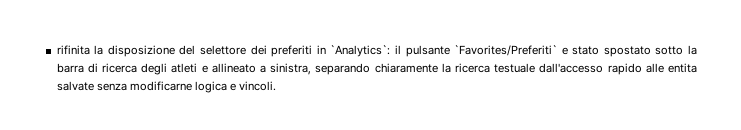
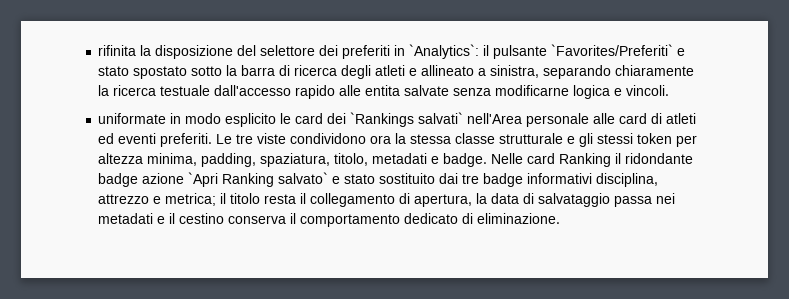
(277, 86) none -> [98,112,697,127] [98,133,698,147] [98,153,694,167] [98,172,659,187] [98,193,676,207] [98,213,561,227] // uniformate in modo esplicito le card dei `Rankings salvati` nell'Area personale alle card di atleti ed eventi preferiti. Le tre viste condividono ora la stessa classe strutturale e gli stessi token per altezza minima, padding, spaziatura, titolo, metadati e badge. Nelle card Ranking il ridondante badge azione `Apri Ranking salvato` e stato sostituito dai tre badge informativi disciplina, attrezzo e metrica; il titolo resta il collegamento di apertura, la data di salvataggio passa nei metadati e il cestino conserva il comportamento dedicato di eliminazione.

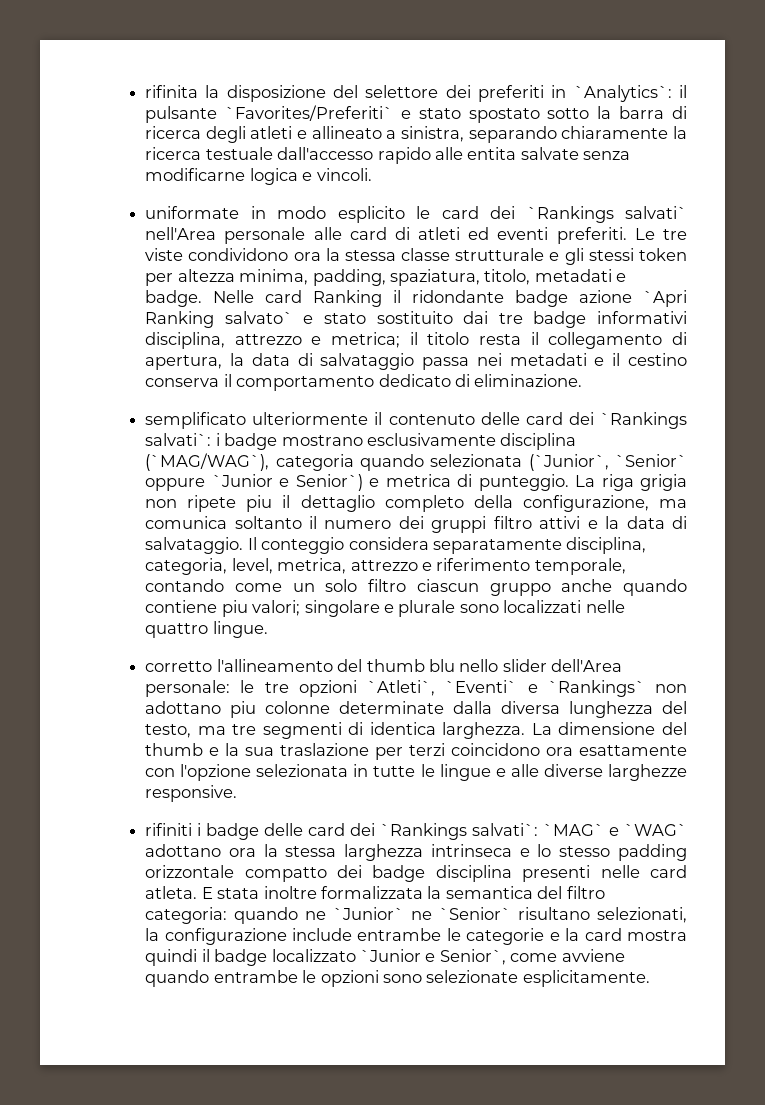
(561, 218) none -> [145,412,687,429] [145,433,577,450] [145,453,687,471] [145,474,688,491] [145,495,687,512] [145,516,687,533] [145,537,647,554] [145,558,626,575] [145,579,687,596] [145,600,625,617] [145,621,268,638] [145,659,623,672] [145,680,687,697] [145,701,688,718] [145,722,687,739] [145,743,687,760] [145,764,687,781] [145,785,238,802] [145,823,688,840] [145,844,687,861] [145,865,687,882] [145,886,605,899] [145,907,688,924] [145,928,688,945] [145,949,625,966] [145,970,650,987] // semplificato ulteriormente il contenuto delle card dei `Rankings salvati`: i badge mostrano esclusivamente disciplina (`MAG/WAG`), categoria quando selezionata (`Junior`, `Senior` oppure `Junior e Senior`) e metrica di punteggio. La riga grigia non ripete piu il dettaglio completo della configurazione, ma comunica soltanto il numero dei gruppi filtro attivi e la data di salvataggio. Il conteggio considera separatamente disciplina, categoria, level, metrica, attrezzo e riferimento temporale, contando come un solo filtro ciascun gruppo anche quando contiene piu valori; singolare e plurale sono localizzati nelle quattro lingue. // corretto l'allineamento del thumb blu nello slider dell'Area personale: le tre opzioni `Atleti`, `Eventi` e `Rankings` non adottano piu colonne determinate dalla diversa lunghezza del testo, ma tre segmenti di identica larghezza. La dimensione del thumb e la sua traslazione per terzi coincidono ora esattamente con l'opzione selezionata in tutte le lingue e alle diverse larghezze responsive. // rifiniti i badge delle card dei `Rankings salvati`: `MAG` e `WAG` adottano ora la stessa larghezza intrinseca e lo stesso padding orizzontale compatto dei badge disciplina presenti nelle card atleta. E stata inoltre formalizzata la semantica del filtro categoria: quando ne `Junior` ne `Senior` risultano selezionati, la configurazione include entrambe le categorie e la card mostra quindi il badge localizzato `Junior e Senior`, come avviene quando entrambe le opzioni sono selezionate esplicitamente.

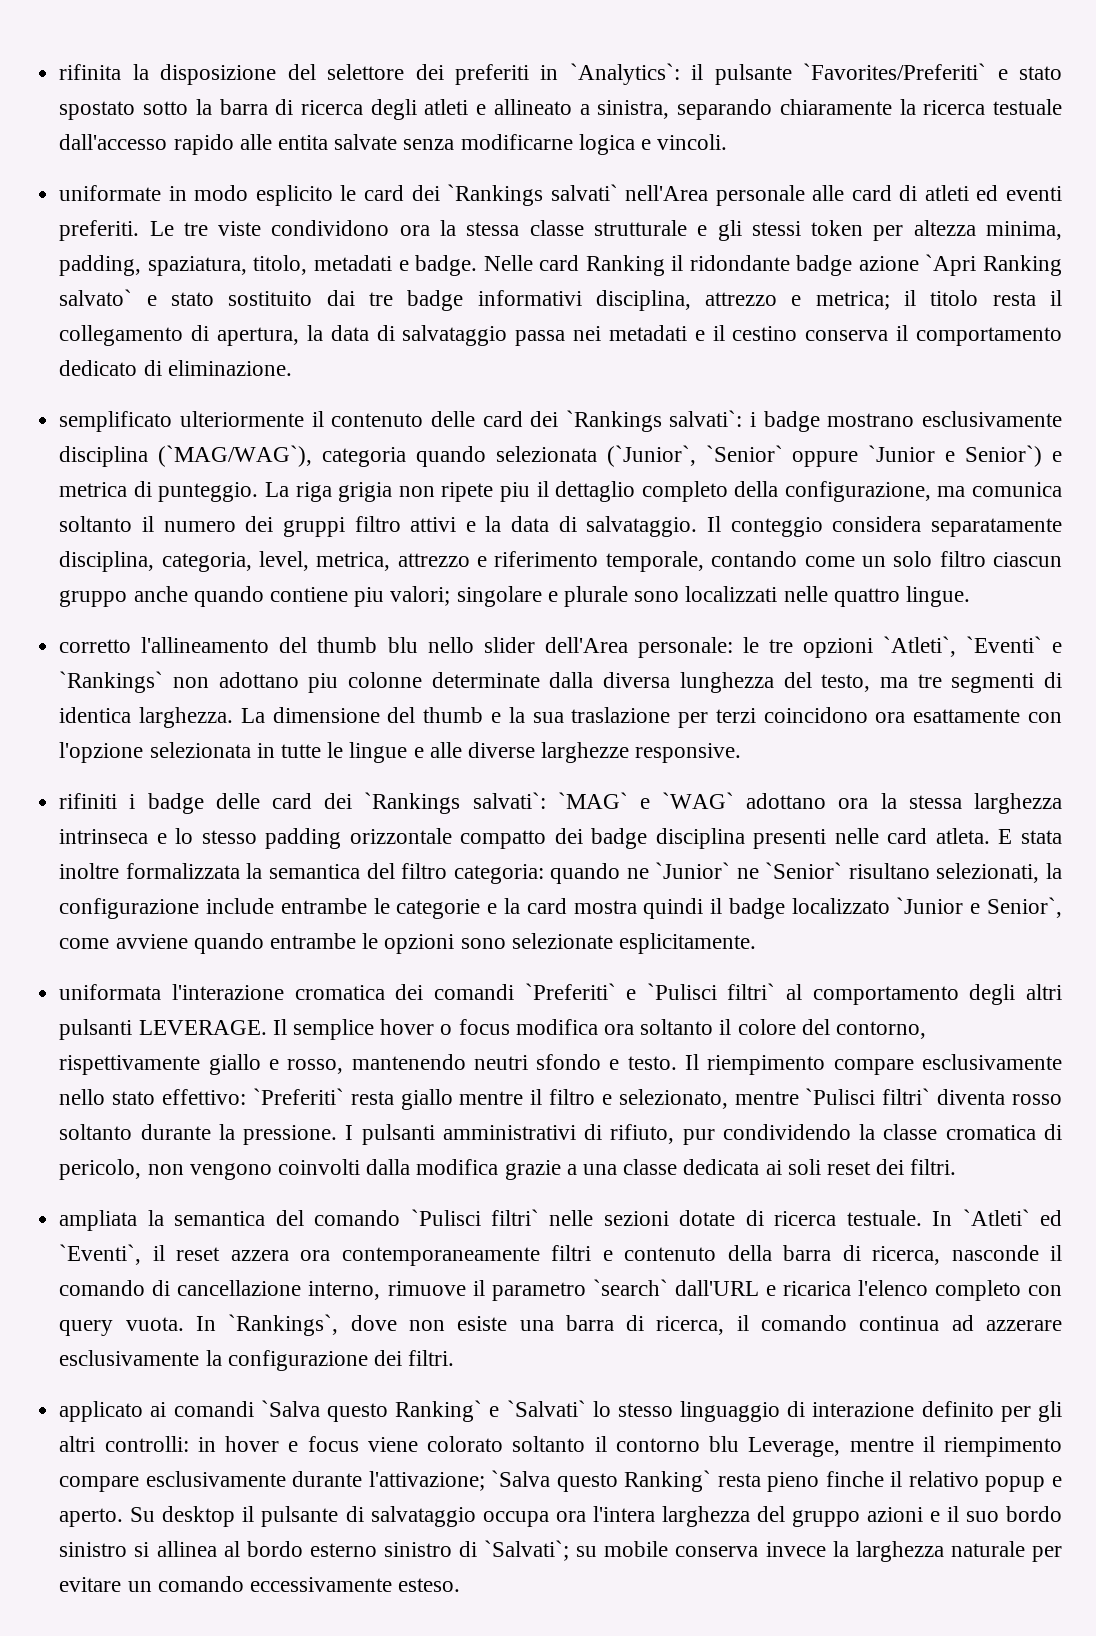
(650, 978) none -> [59,983,1062,1005] [59,1019,927,1040] [59,1054,1062,1075] [59,1088,1063,1110] [59,1124,1063,1145] [59,1159,957,1180] [59,1209,1063,1231] [59,1244,1062,1266] [59,1279,1062,1301] [59,1314,1062,1336] [59,1350,455,1371] [59,1400,1062,1422] [59,1436,1062,1457] [59,1470,1062,1492] [59,1506,1062,1527] [59,1540,1063,1562] [59,1576,461,1592] // uniformata l'interazione cromatica dei comandi `Preferiti` e `Pulisci filtri` al comportamento degli altri pulsanti LEVERAGE. Il semplice hover o focus modifica ora soltanto il colore del contorno, rispettivamente giallo e rosso, mantenendo neutri sfondo e testo. Il riempimento compare esclusivamente nello stato effettivo: `Preferiti` resta giallo mentre il filtro e selezionato, mentre `Pulisci filtri` diventa rosso soltanto durante la pressione. I pulsanti amministrativi di rifiuto, pur condividendo la classe cromatica di pericolo, non vengono coinvolti dalla modifica grazie a una classe dedicata ai soli reset dei filtri. // ampliata la semantica del comando `Pulisci filtri` nelle sezioni dotate di ricerca testuale. In `Atleti` ed `Eventi`, il reset azzera ora contemporaneamente filtri e contenuto della barra di ricerca, nasconde il comando di cancellazione interno, rimuove il parametro `search` dall'URL e ricarica l'elenco completo con query vuota. In `Rankings`, dove non esiste una barra di ricerca, il comando continua ad azzerare esclusivamente la configurazione dei filtri. // applicato ai comandi `Salva questo Ranking` e `Salvati` lo stesso linguaggio di interazione definito per gli altri controlli: in hover e focus viene colorato soltanto il contorno blu Leverage, mentre il riempimento compare esclusivamente durante l'attivazione; `Salva questo Ranking` resta pieno finche il relativo popup e aperto. Su desktop il pulsante di salvataggio occupa ora l'intera larghezza del gruppo azioni e il suo bordo sinistro si allinea al bordo esterno sinistro di `Salvati`; su mobile conserva invece la larghezza naturale per evitare un comando eccessivamente esteso.

